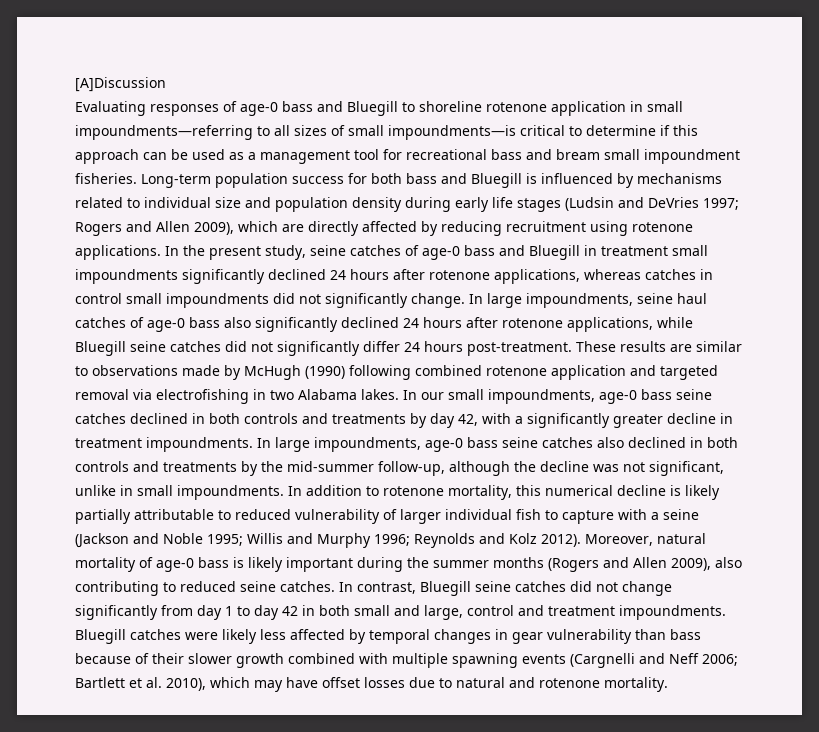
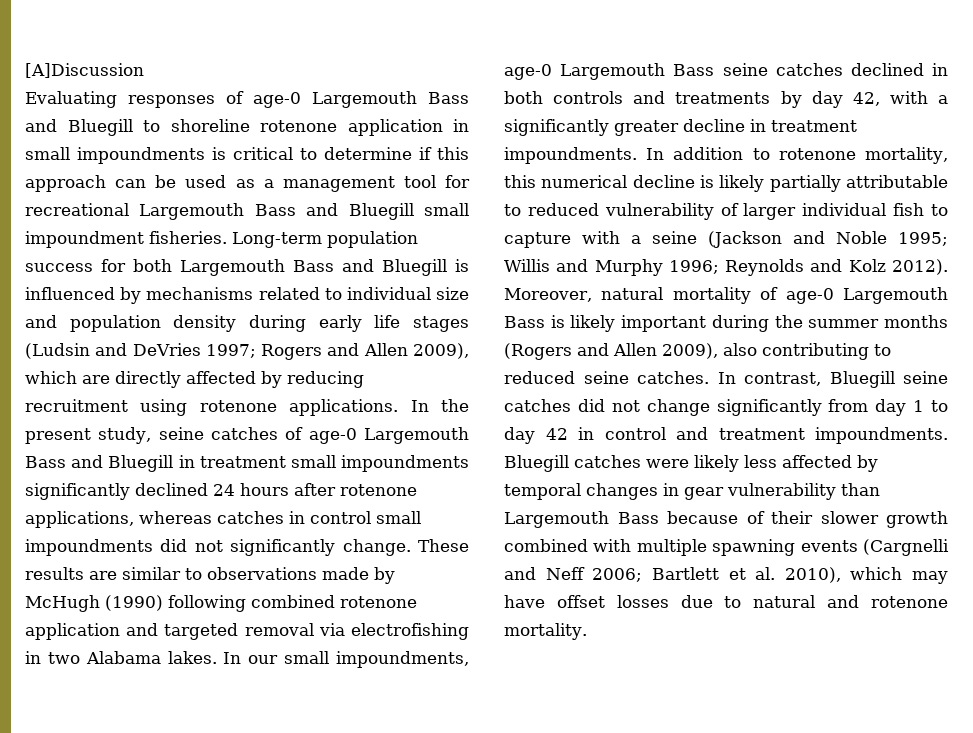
[282,101,313,112] bass -> [312,91,469,108] Largemouth Bass
[75,125,516,140] impoundments—referring to all sizes of small impoundments—is -> [77,147,226,164] impoundments is
[491,149,600,160] bass and bream -> [139,203,414,220] Largemouth Bass and Bluegill
[406,173,437,184] bass -> [180,259,334,276] Largemouth Bass
[464,245,495,256] bass -> [364,427,469,444] [25,456,66,468] Largemouth Bass
[469,293,707,308] [75,317,693,332] [75,341,572,356] In large impoundments, seine haul catches of age-0 bass also significantly declined 24 hours after rotenone applications, while Bluegill seine catches did not significantly differ 24 hours post-treatment. -> (411, 547) none
[641,389,672,400] bass -> [560,63,715,80] Largemouth Bass
[275,437,738,452] [75,461,724,476] [75,485,302,500] large impoundments, age-0 bass seine catches also declined in both controls and treatments by the mid-summer follow-up, although the decline was not significant, unlike in small impoundments. In -> (665, 154) none
[198,557,229,568] bass -> [843,287,948,304] [504,316,545,328] Largemouth Bass
[319,605,463,620] both small and large, -> (594, 433) none
[670,629,701,640] bass -> [504,511,659,528] Largemouth Bass

